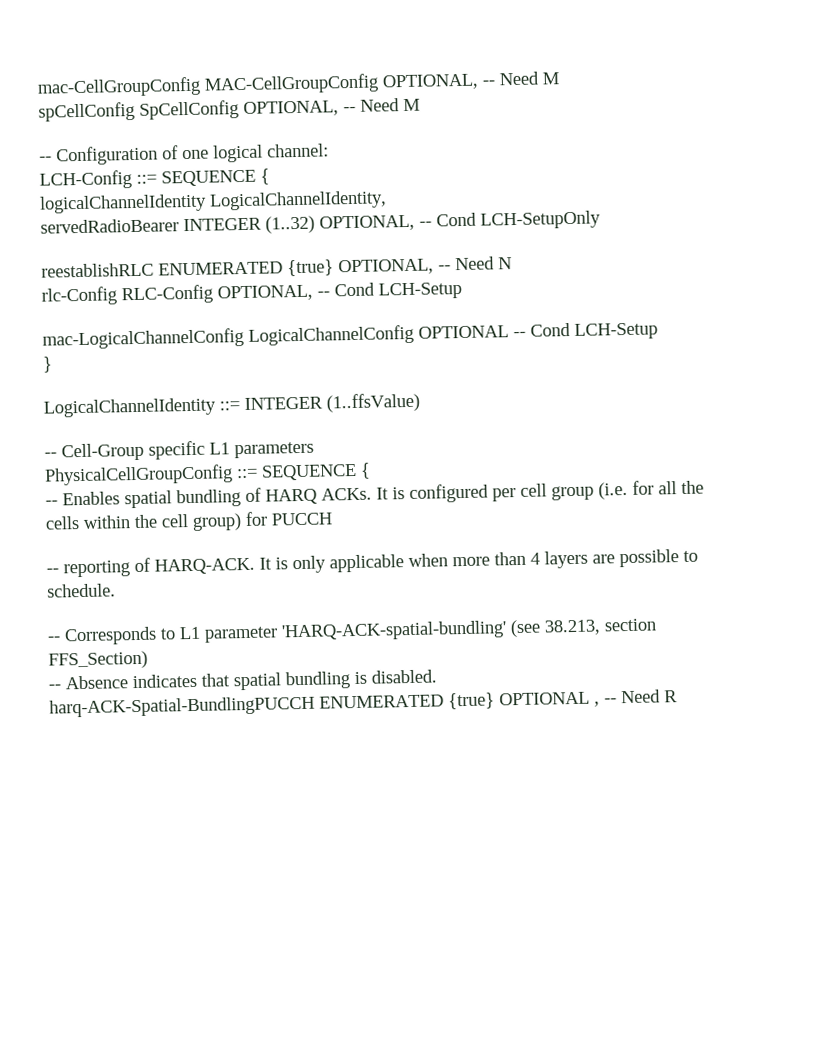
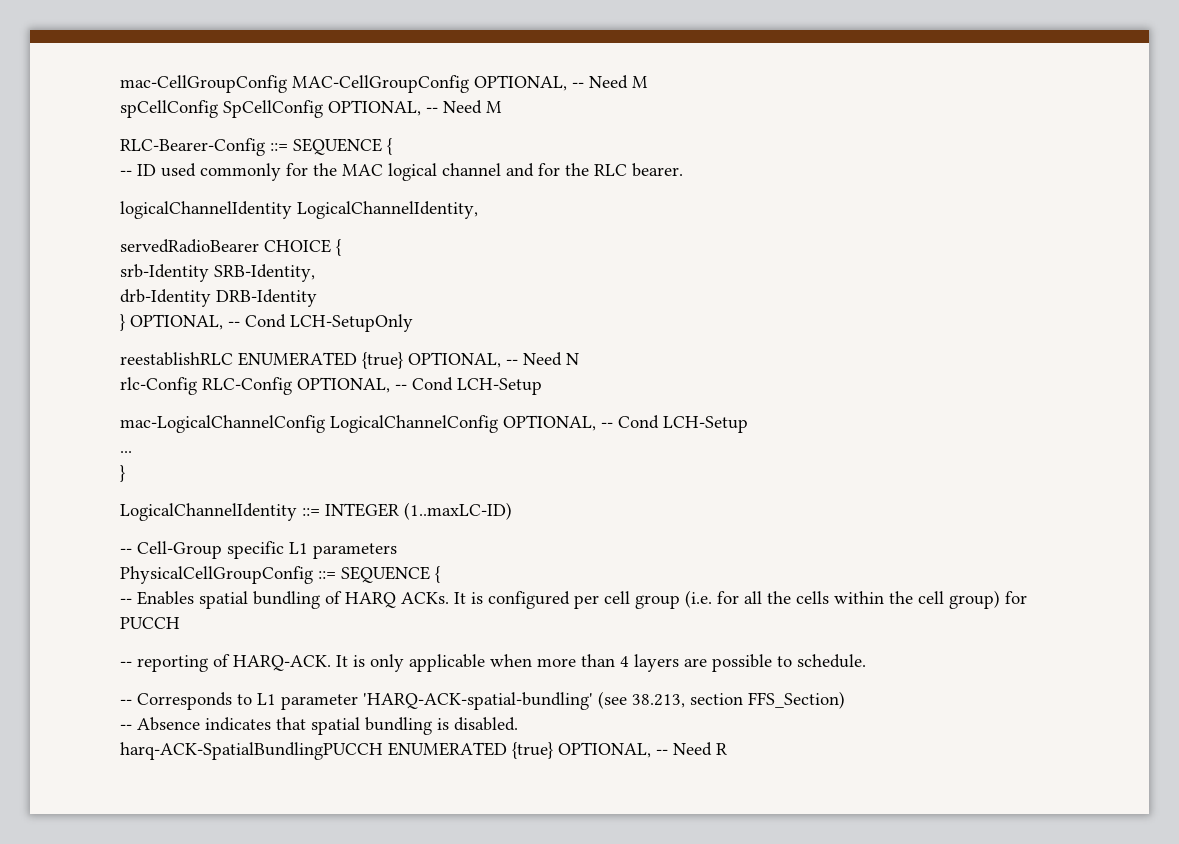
[39,143,329,166] [39,168,270,190] [39,190,387,214] [40,215,315,234] -- Configuration of one logical channel: // LCH-Config ::= SEQUENCE { // logicalChannelIdentity LogicalChannelIdentity, // servedRadioBearer INTEGER (1..32) -> [120,138,392,156] [120,163,683,181] [120,201,478,219] [120,239,341,256] [120,264,315,282] [120,289,317,307] [120,314,125,331] RLC-Bearer-Config ::= SEQUENCE { // -- ID used commonly for the MAC logical channel and for the RLC bearer. // logicalChannelIdentity LogicalChannelIdentity, // servedRadioBearer CHOICE { // srb-Identity SRB-Identity, // drb-Identity DRB-Identity // }
[418,322,658,340] OPTIONAL -- Cond LCH-Setup -> [503,415,748,433] [120,451,132,453] OPTIONAL, -- Cond LCH-Setup // ...
[326,392,420,413] (1..ffsValue) -> [404,502,512,520] (1..maxLC-ID)
[49,691,600,718] harq-ACK-Spatial-BundlingPUCCH ENUMERATED {true} OPTIONAL , -> [120,742,651,760] harq-ACK-SpatialBundlingPUCCH ENUMERATED {true} OPTIONAL,

